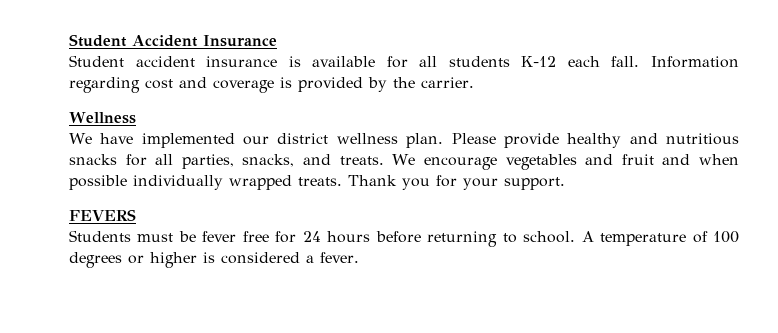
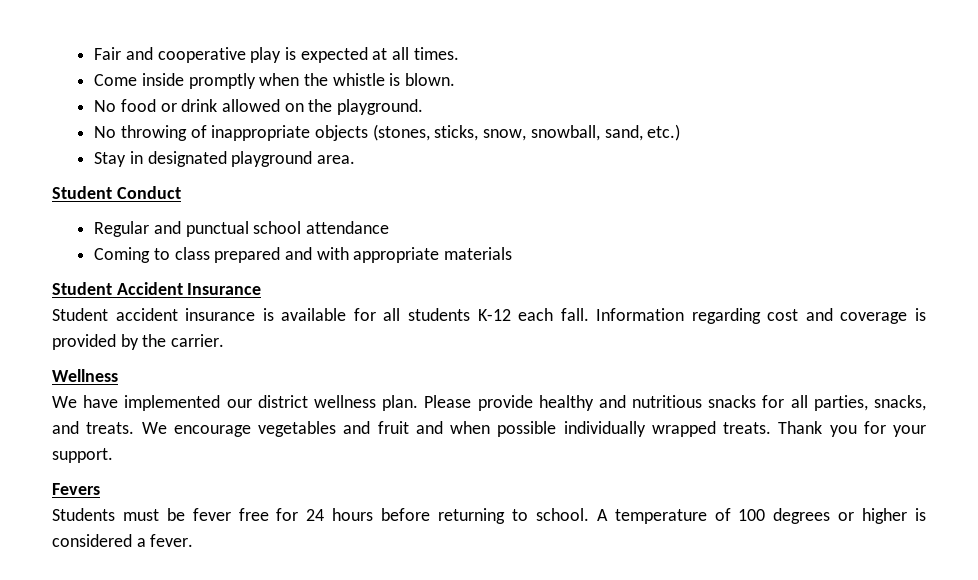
(69, 40) none -> [94,47,459,63] [94,73,456,89] [94,99,424,115] [94,124,681,141] [94,151,355,167] [52,186,181,199] [94,221,389,237] [94,247,513,263] Fair and cooperative play is expected at all times. // Come inside promptly when the whistle is blown. // No food or drink allowed on the playground. // No throwing of inappropriate objects (stones, sticks, snow, snowball, sand, etc.) // Stay in designated playground area. // Student Conduct // Regular and punctual school attendance // Coming to class prepared and with appropriate materials //
[69,209,136,221] FEVERS -> [52,483,100,495] Fevers

